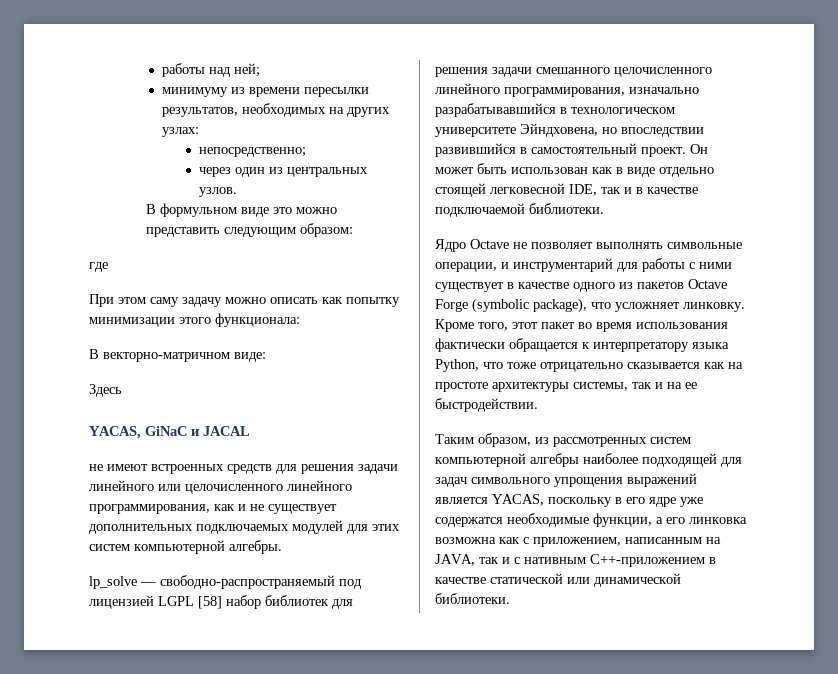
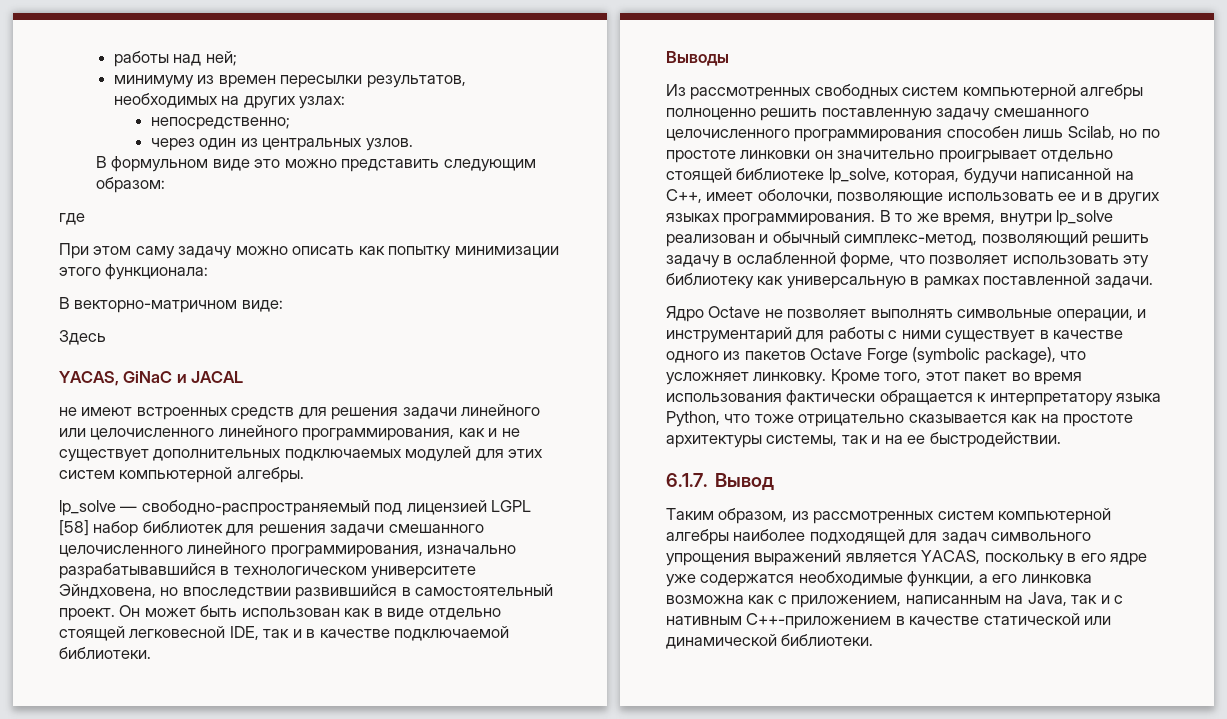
[249,87,301,97] времени -> [218,75,276,88] времен
(604, 208) none -> [666,51,729,66] [666,84,1144,100] [666,108,1089,121] [666,126,1160,142] [666,150,1114,163] [666,168,1134,184] [666,189,1160,205] [666,210,1114,226] [666,231,1150,247] [666,252,1150,268] [666,273,1153,289] // Выводы // Из рассмотренных свободных систем компьютерной алгебры полноценно решить поставленную задачу смешанного целочисленного программирования способен лишь Scilab, но по простоте линковки он значительно проигрывает отдельно стоящей библиотеке lp_solve, которая, будучи написанной на C++, имеет оболочки, позволяющие использовать ее и в других языках программирования. В то же время, внутри lp_solve реализован и обычный симплекс-метод, позволяющий решить задачу в ослабленной форме, что позволяет использовать эту библиотеку как универсальную в рамках поставленной задачи.
(538, 405) none -> [666,473,775,491] // 6.1.7. Вывод
[435,554,475,566] JAVA, -> [1027,592,1067,606] Java,

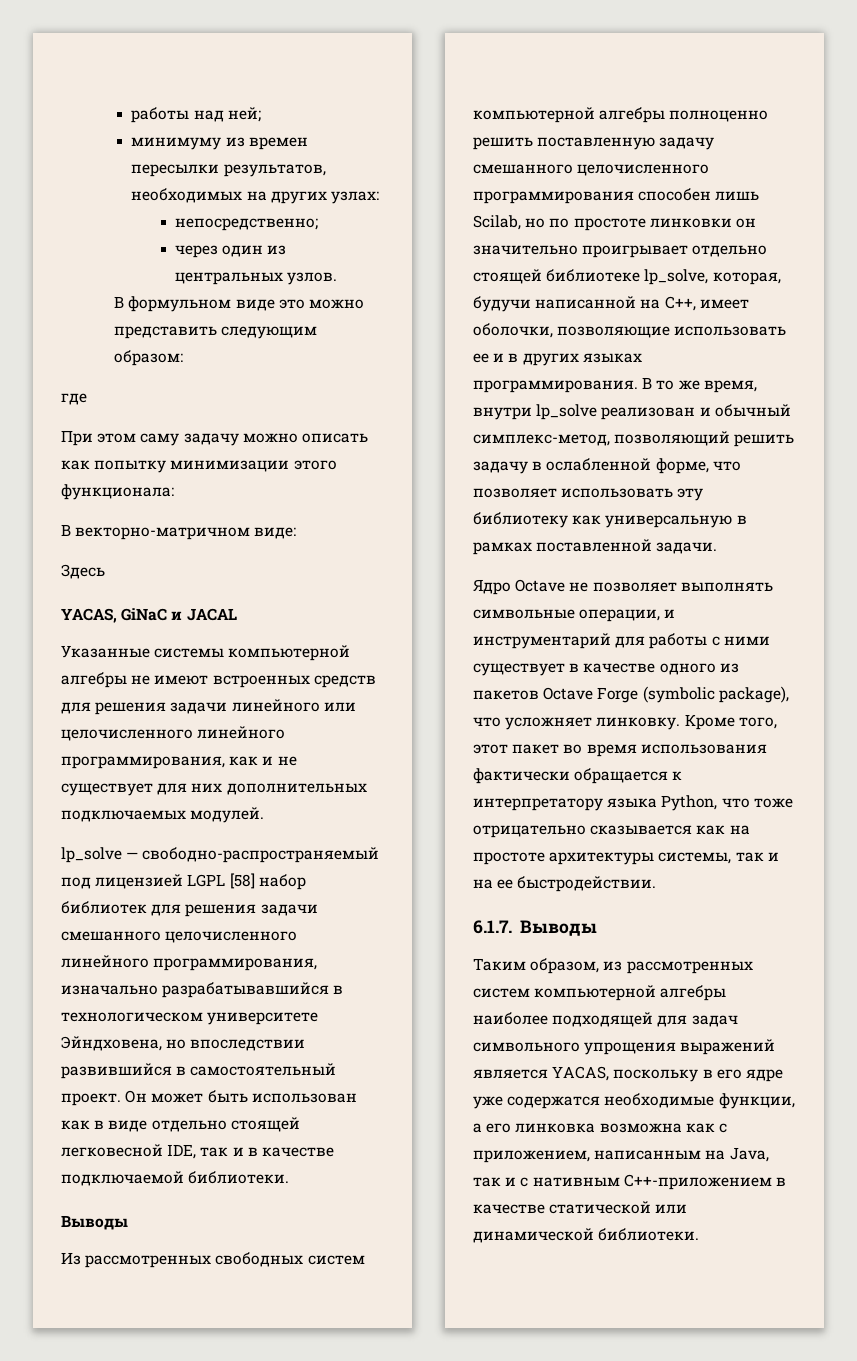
(244, 377) none -> [61,645,351,661] [61,672,127,688] Указанные системы компьютерной алгебры
[153,446,544,462] [59,467,304,483] дополнительных подключаемых модулей для этих систем компьютерной алгебры. -> [157,783,367,795] [61,807,265,823] для них дополнительных подключаемых модулей.
[715,473,775,491] Вывод -> [519,920,597,936] Выводы

